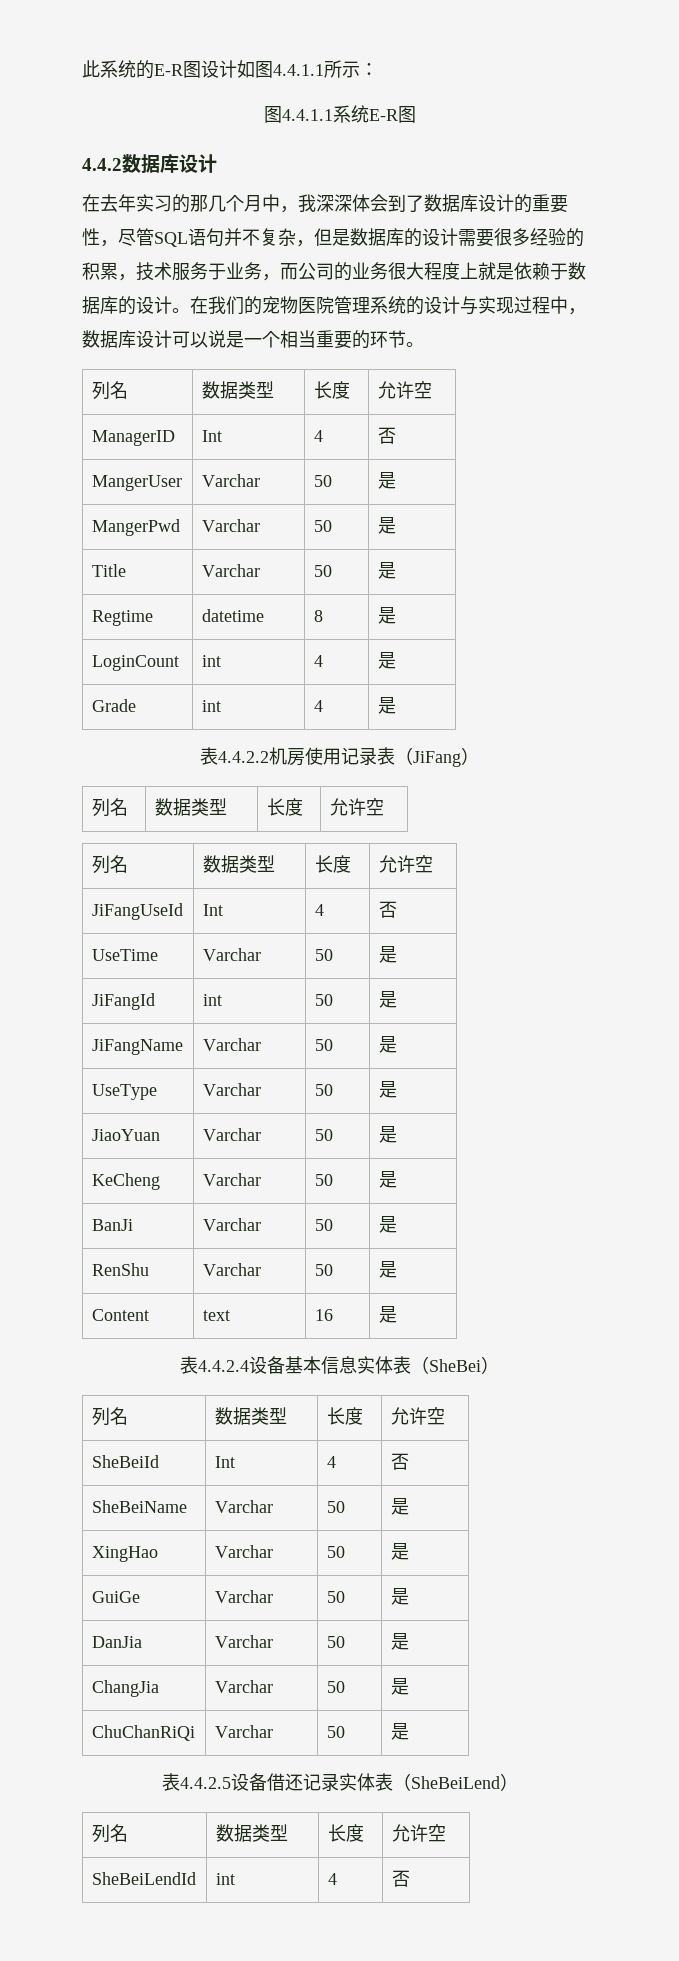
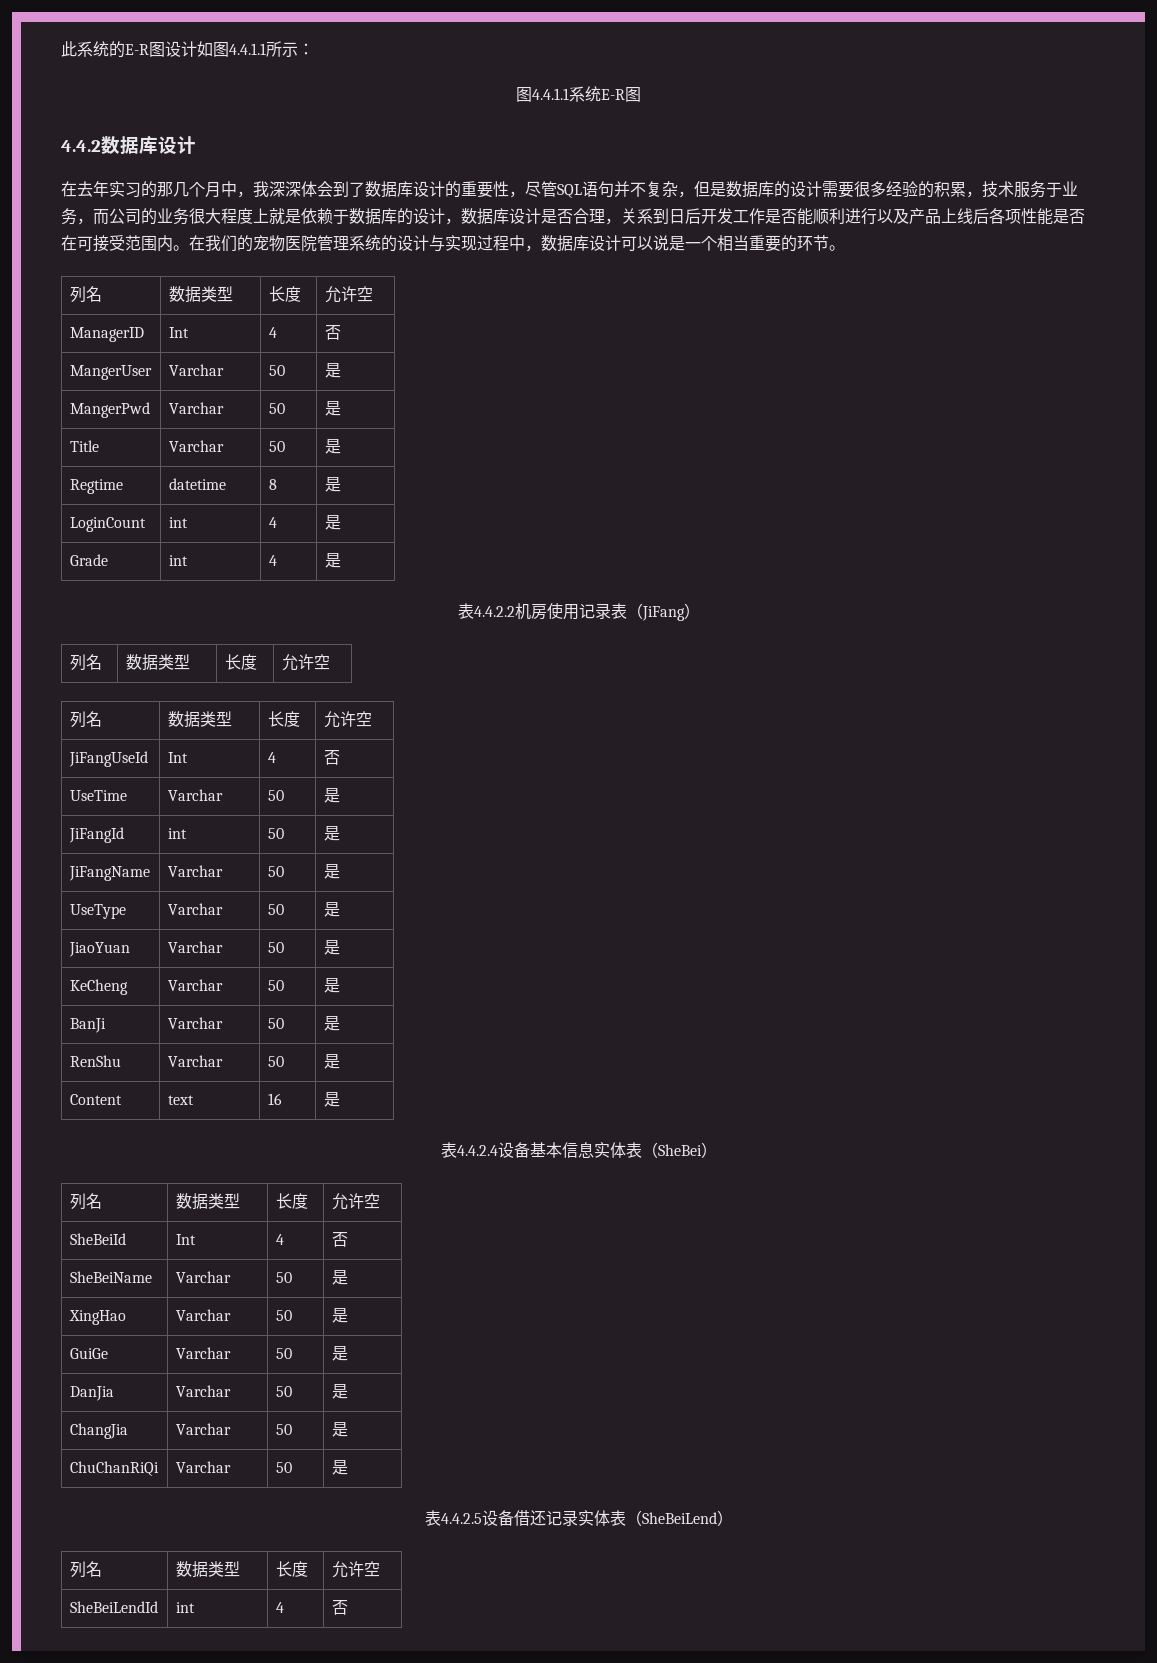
(172, 305) none -> [445,208,1085,225] [61,235,173,252] ，数据库设计是否合理，关系到日后开发工作是否能顺利进行以及产品上线后各项性能是否在可接受范围内

